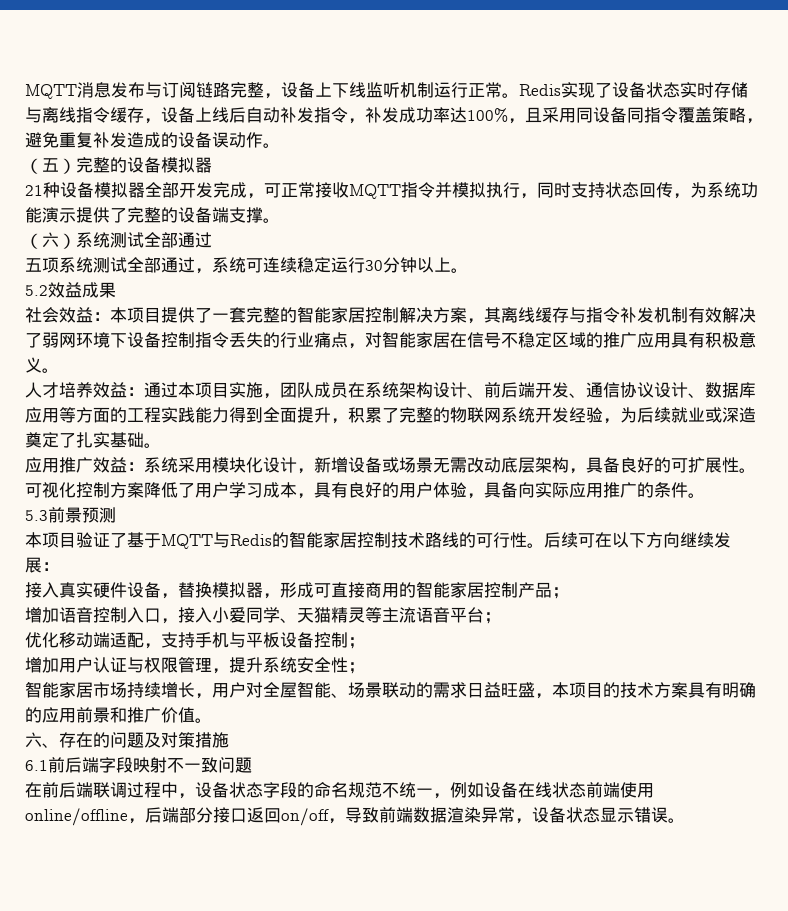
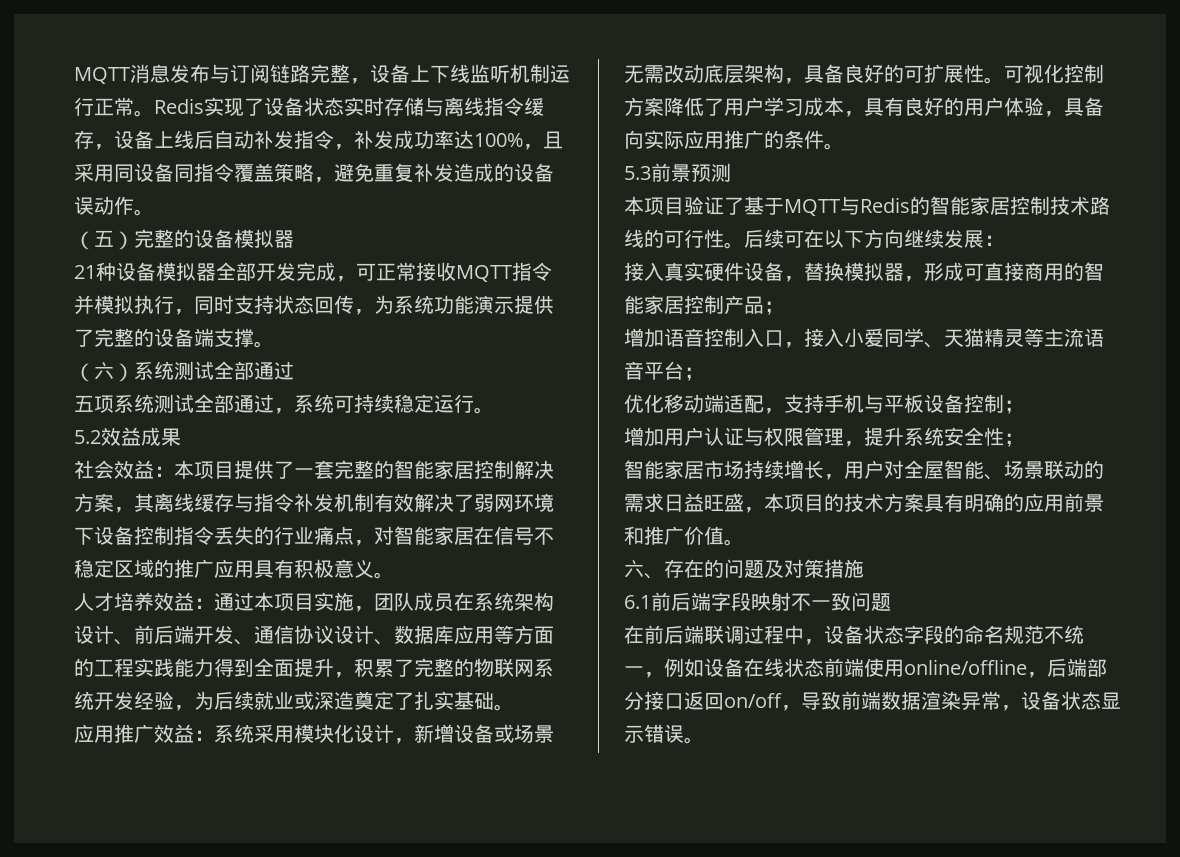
[263,257,280,273] 连 -> [354,394,374,413] 持
[365,257,451,273] 30分钟以上 -> (474, 403) none

